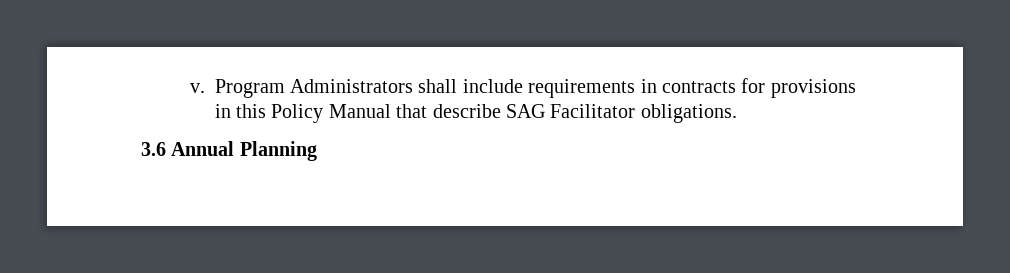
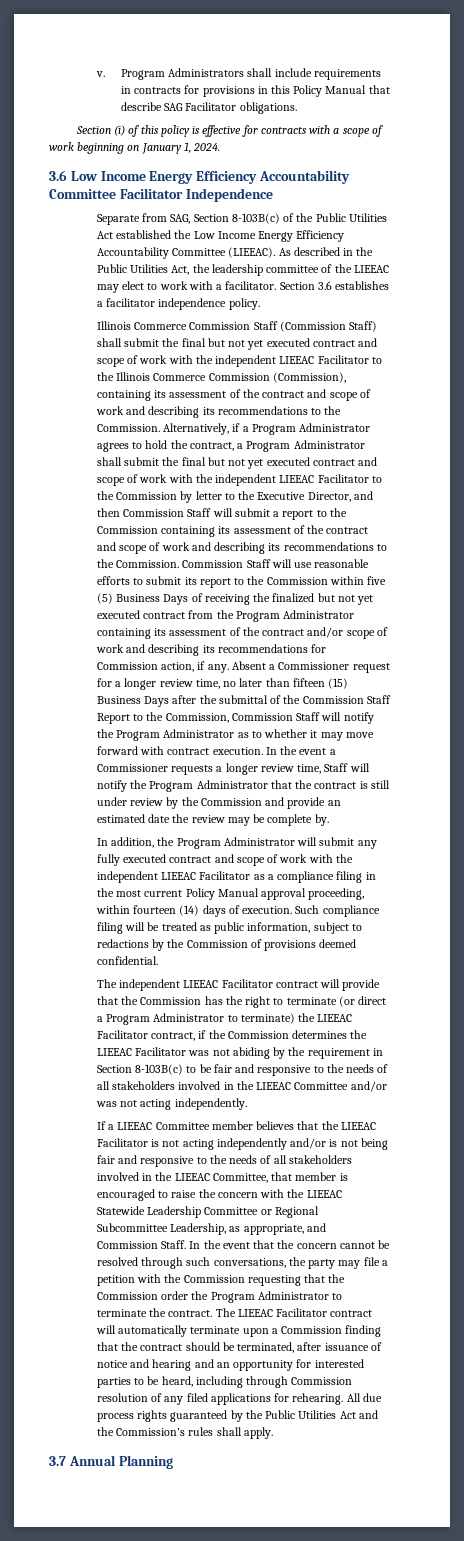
[141,142,166,156] 3.6 -> [75,125,383,137] [49,142,221,154] [49,170,350,184] [49,188,273,202] [96,213,387,225] [96,230,345,242] [96,247,374,259] [96,264,389,276] [96,281,390,293] [96,298,260,310] [96,321,378,332] [96,338,378,350] [96,355,382,367] [96,372,346,383] [96,389,371,401] [95,406,342,418] [96,423,371,435] [96,440,365,452] [96,457,378,469] [96,474,382,486] [96,491,373,503] [96,508,347,520] [96,525,369,537] [96,542,387,554] [96,559,370,568] [96,576,387,588] [96,593,374,605] [96,610,355,622] [96,627,388,639] [95,644,327,656] [96,661,390,673] [96,678,349,690] [96,695,391,707] [96,712,374,724] [96,729,374,741] [96,746,336,755] [96,763,370,775] [96,780,390,792] [96,797,341,809] [96,814,329,826] [96,837,377,849] [96,854,353,866] [96,871,376,883] [96,888,365,900] [95,905,380,917] [96,922,362,934] [96,939,357,951] [96,956,158,965] [96,979,381,991] [96,996,387,1008] [96,1013,353,1025] [96,1030,368,1041] [96,1047,383,1059] [96,1064,389,1076] [96,1081,387,1092] [95,1098,247,1110] [96,1121,376,1130] [96,1138,388,1150] [96,1155,352,1167] [96,1172,348,1183] [96,1189,342,1201] [96,1206,319,1218] [96,1223,326,1235] [96,1240,391,1249] [96,1257,388,1269] [96,1274,346,1286] [96,1291,343,1303] [96,1308,373,1317] [95,1325,382,1337] [96,1342,382,1353] [96,1359,364,1371] [96,1376,353,1388] [96,1393,382,1405] [96,1410,378,1422] [96,1427,273,1439] [49,1456,66,1466] Section (i) of this policy is effective for contracts with a scope of work beginning on January 1, 2024. // 3.6 Low Income Energy Efficiency Accountability Committee Facilitator Independence // Separate from SAG, Section 8-103B(c) of the Public Utilities Act established the Low Income Energy Efficiency Accountability Committee (LIEEAC). As described in the Public Utilities Act, the leadership committee of the LIEEAC may elect to work with a facilitator. Section 3.6 establishes a facilitator independence policy. // Illinois Commerce Commission Staff (Commission Staff) shall submit the final but not yet executed contract and scope of work with the independent LIEEAC Facilitator to the Illinois Commerce Commission (Commission), containing its assessment of the contract and scope of work and describing its recommendations to the Commission. Alternatively, if a Program Administrator agrees to hold the contract, a Program Administrator shall submit the final but not yet executed contract and scope of work with the independent LIEEAC Facilitator to the Commission by letter to the Executive Director, and then Commission Staff will submit a report to the Commission containing its assessment of the contract and scope of work and describing its recommendations to the Commission. Commission Staff will use reasonable efforts to submit its report to the Commission within five (5) Business Days of receiving the finalized but not yet executed contract from the Program Administrator containing its assessment of the contract and/or scope of work and describing its recommendations for Commission action, if any. Absent a Commissioner request for a longer review time, no later than fifteen (15) Business Days after the submittal of the Commission Staff Report to the Commission, Commission Staff will notify the Program Administrator as to whether it may move forward with contract execution. In the event a Commissioner requests a longer review time, Staff will notify the Program Administrator that the contract is still under review by the Commission and provide an estimated date the review may be complete by. // In addition, the Program Administrator will submit any fully executed contract and scope of work with the independent LIEEAC Facilitator as a compliance filing in the most current Policy Manual approval proceeding, within fourteen (14) days of execution. Such compliance filing will be treated as public information, subject to redactions by the Commission of provisions deemed confidential. // The independent LIEEAC Facilitator contract will provide that the Commission has the right to terminate (or direct a Program Administrator to terminate) the LIEEAC Facilitator contract, if the Commission determines the LIEEAC Facilitator was not abiding by the requirement in Section 8-103B(c) to be fair and responsive to the needs of all stakeholders involved in the LIEEAC Committee and/or was not acting independently. // If a LIEEAC Committee member believes that the LIEEAC Facilitator is not acting independently and/or is not being fair and responsive to the needs of all stakeholders involved in the LIEEAC Committee, that member is encouraged to raise the concern with the LIEEAC Statewide Leadership Committee or Regional Subcommittee Leadership, as appropriate, and Commission Staff. In the event that the concern cannot be resolved through such conversations, the party may file a petition with the Commission requesting that the Commission order the Program Administrator to terminate the contract. The LIEEAC Facilitator contract will automatically terminate upon a Commission finding that the contract should be terminated, after issuance of notice and hearing and an opportunity for interested parties to be heard, including through Commission resolution of any filed applications for rehearing. All due process rights guaranteed by the Public Utilities Act and the Commission’s rules shall apply. // 3.7

